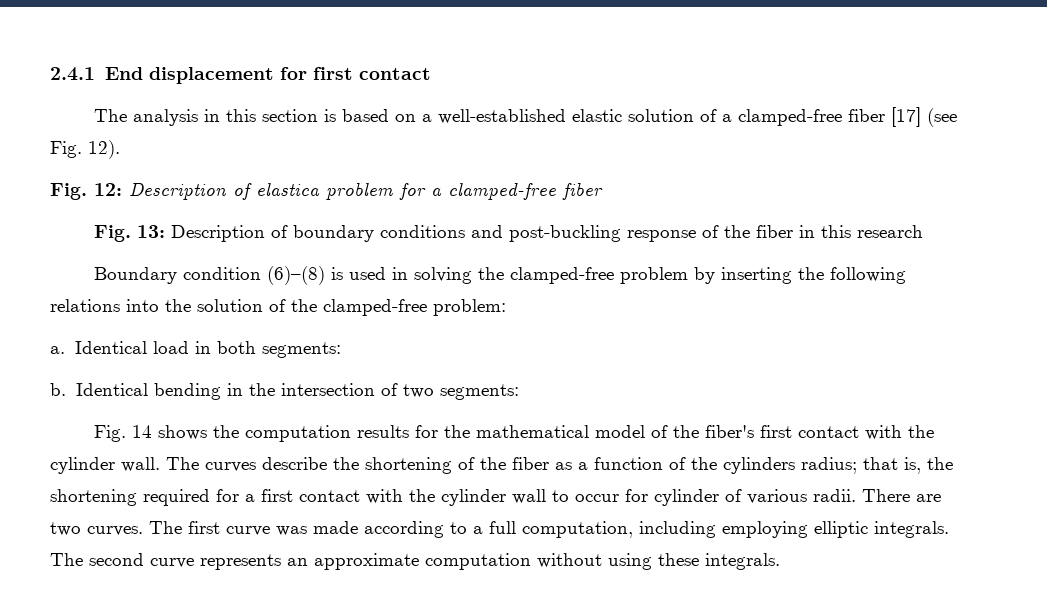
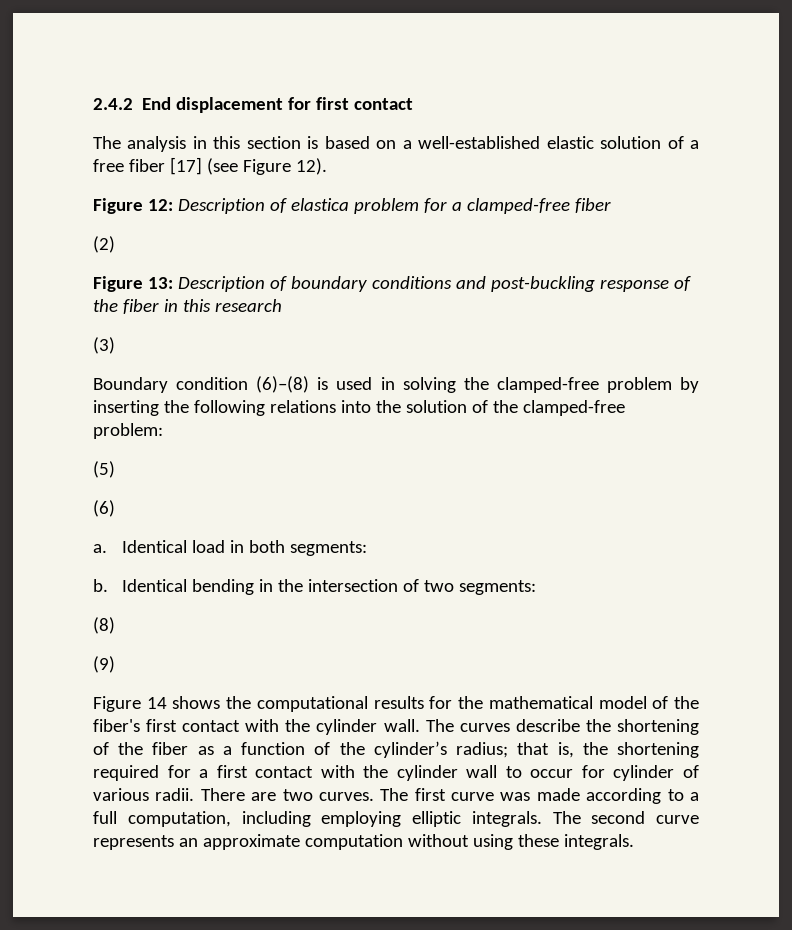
[50,67,95,81] 2.4.1 -> [93,98,133,110] 2.4.2
[738,109,843,126] clamped-free -> [93,159,124,172] free
[50,141,82,158] Fig. -> [242,159,291,175] Figure
[50,183,87,200] Fig. -> [93,198,143,214] Figure
[94,225,132,242] Fig. -> [93,236,115,253] [93,276,143,292] (2) // Figure
(924, 231) none -> [93,337,115,354] // (3)
(506, 307) none -> [93,461,115,478] [93,500,115,517] // (5) // (6)
[94,425,127,442] Fig. -> [93,617,115,634] [93,656,115,673] [93,696,141,712] (8) // (9) // Figure
[245,425,352,442] computation -> [256,696,368,712] computational
[723,457,795,474] cylinders -> [373,741,447,758] cylinder’s

